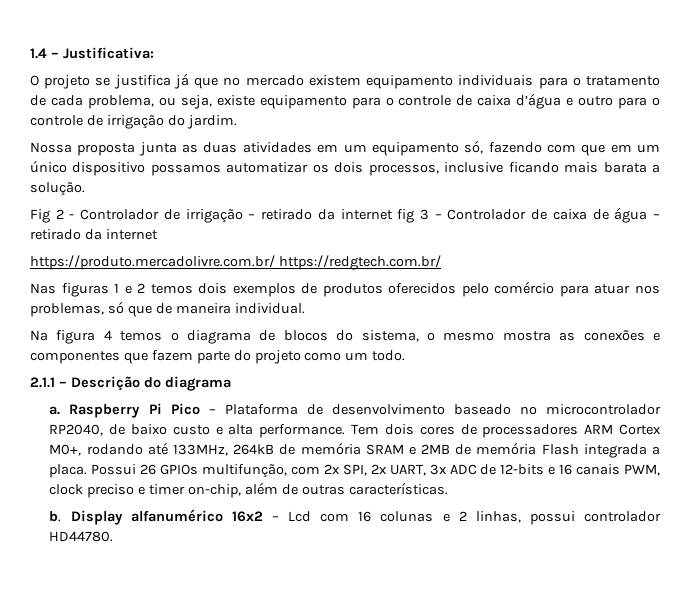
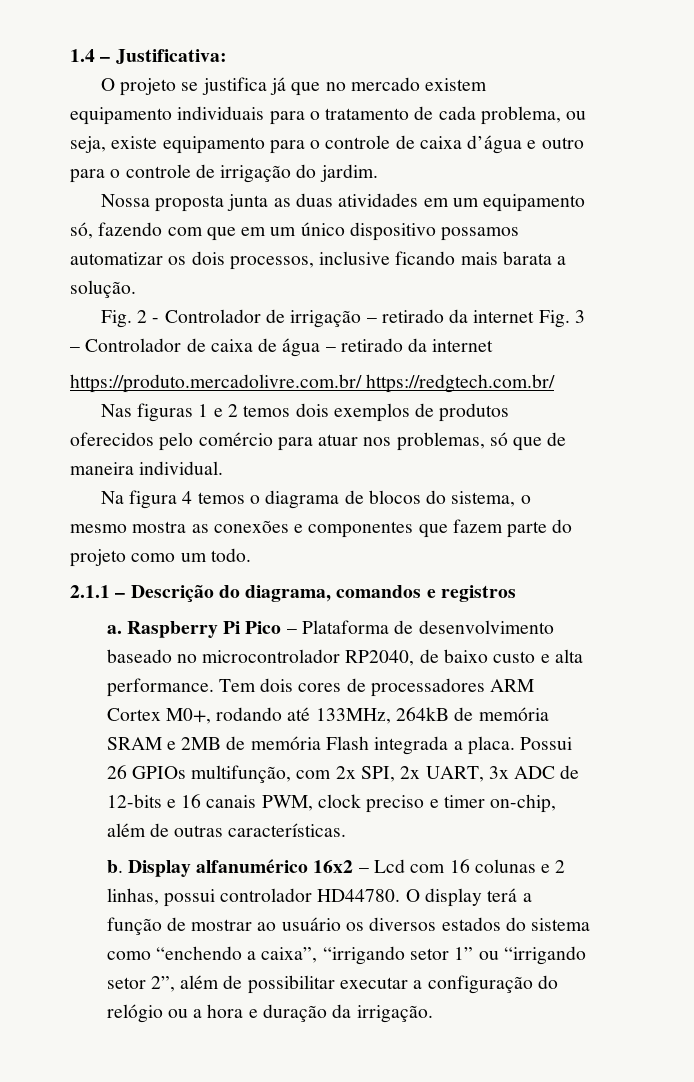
[30,209,50,223] Fig -> [100,310,132,328] Fig.
[397,209,415,223] fig -> [538,310,570,328] Fig.
[164,376,231,391] diagrama -> [245,585,516,602] diagrama, comandos e registros
(114, 536) none -> [405,888,532,907] [106,917,591,935] [106,946,586,965] [106,975,558,994] [106,1004,433,1023] O display terá a função de mostrar ao usuário os diversos estados do sistema como “enchendo a caixa”, “irrigando setor 1” ou “irrigando setor 2”, além de possibilitar executar a configuração do relógio ou a hora e duração da irrigação.

